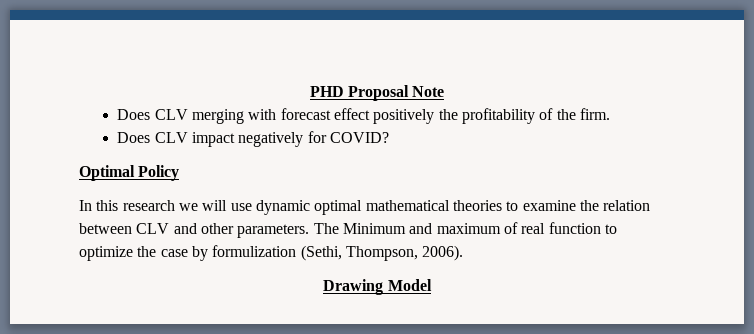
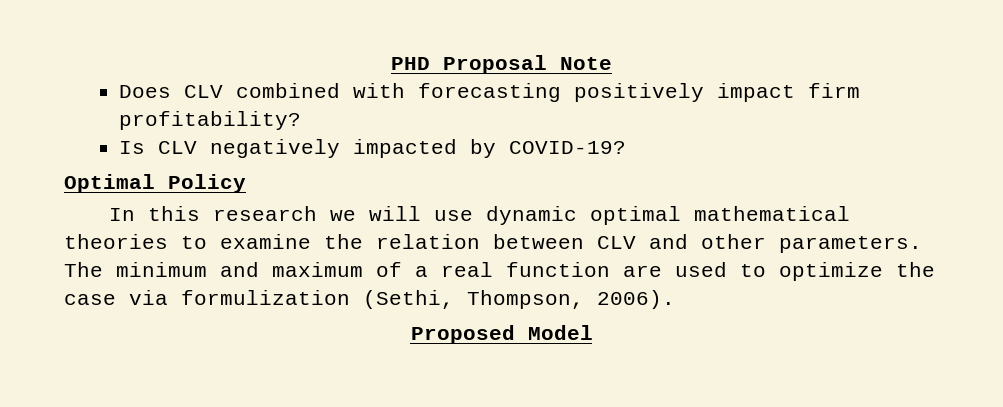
[192,108,610,124] [117,131,389,147] merging with forecast effect positively the profitability of the firm. // Does CLV impact negatively for COVID? -> [235,83,860,102] [118,111,301,130] [118,139,626,158] combined with forecasting positively impact firm profitability? // Is CLV negatively impacted by COVID-19?
[342,223,406,234] Minimum -> [116,262,207,277] minimum
(518, 228) none -> [415,266,428,277] a
(601, 228) none -> [623,262,727,277] are used
[191,246,208,261] by -> [129,290,168,305] via
[323,279,384,295] Drawing -> [410,325,515,344] Proposed

